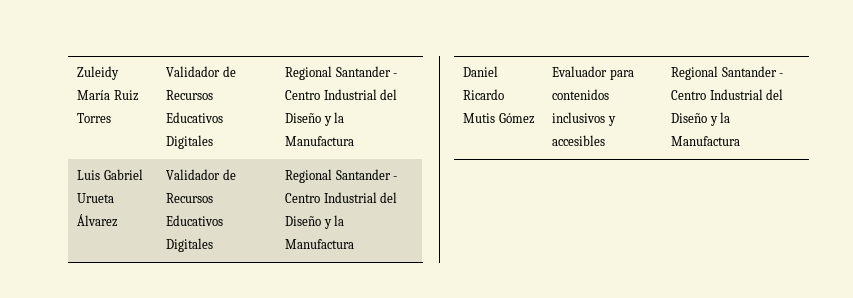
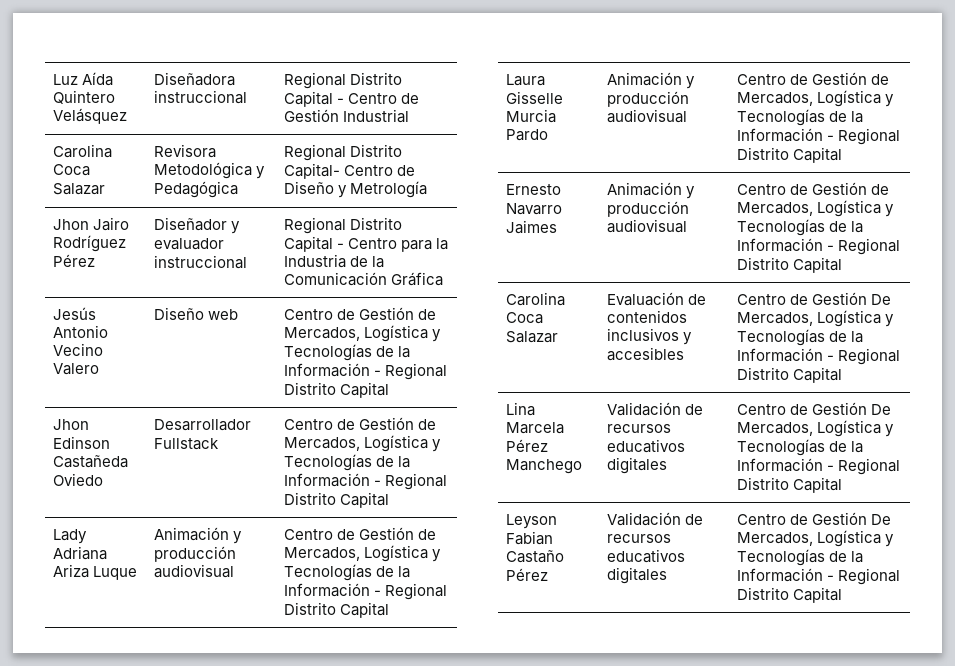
[77,66,120,80] [77,90,139,101] [77,113,112,123] [166,66,236,77] [166,90,214,100] [166,112,224,123] [166,135,214,149] [285,66,398,80] [285,89,398,100] [285,112,345,126] [285,136,355,146] [77,169,143,180] [77,193,115,203] [77,214,119,227] [166,169,236,180] [166,193,214,203] [166,215,224,226] [166,238,214,252] [285,169,398,183] [285,192,398,203] [285,215,345,229] [285,239,355,249] [463,66,499,77] [463,89,505,100] [463,113,535,124] [552,66,634,80] [552,89,610,100] [552,112,616,126] [552,135,606,146] [671,66,784,80] [671,89,784,100] [671,112,731,126] [671,136,741,146] Zuleidy María Ruiz Torres | Validador de Recursos Educativos Digitales | Regional Santander - Centro Industrial del Diseño y la Manufactura // Luis Gabriel Urueta Álvarez | Validador de Recursos Educativos Digitales | Regional Santander - Centro Industrial del Diseño y la Manufactura // Daniel Ricardo Mutis Gómez | Evaluador para contenidos inclusivos y accesibles | Regional Santander - Centro Industrial del Diseño y la Manufactura -> [53,72,114,86] [53,90,116,104] [53,108,128,124] [154,72,236,86] [154,90,248,104] [284,72,403,89] [284,91,420,107] [284,109,410,123] [53,144,113,158] [53,164,91,176] [53,183,106,195] [154,144,217,158] [154,162,266,179] [154,181,239,198] [284,144,403,161] [284,163,416,179] [284,181,428,198] [53,217,130,231] [53,235,127,252] [53,254,96,267] [154,217,241,234] [154,238,225,250] [154,255,248,269] [284,217,403,234] [284,236,449,252] [284,254,385,268] [284,272,444,286] [53,307,97,320] [53,325,109,338] [53,343,104,356] [53,363,100,375] [154,307,239,320] [284,307,437,320] [284,325,442,342] [284,344,411,361] [284,363,448,380] [284,382,390,398] [53,419,90,430] [53,436,111,449] [53,455,129,468] [53,473,104,486] [154,419,252,431] [154,438,220,450] [284,417,437,430] [284,435,442,452] [284,454,411,471] [284,473,448,490] [284,492,390,508] [53,529,88,544] [53,546,108,560] [53,564,138,580] [154,527,243,544] [154,546,237,562] [154,564,235,578] [284,527,437,540] [284,545,442,562] [284,564,411,581] [284,583,448,600] [284,602,390,618] [506,74,546,86] [506,91,564,104] [506,109,557,123] [506,129,549,141] [607,72,696,89] [607,91,690,107] [607,109,688,123] [737,72,890,85] [737,90,895,107] [737,109,864,126] [737,128,901,145] [737,147,843,163] [506,184,562,195] [506,203,563,215] [506,220,558,234] [607,182,696,199] [607,201,690,217] [607,219,688,233] [737,182,890,195] [737,200,895,217] [737,219,864,236] [737,238,901,255] [737,257,843,273] [506,292,566,306] [506,312,544,324] [506,331,559,343] [607,292,707,306] [607,310,688,323] [607,328,693,345] [607,347,685,361] [737,292,892,305] [737,310,895,327] [737,329,864,346] [737,348,901,365] [737,367,843,383] [506,402,536,416] [506,422,565,434] [506,439,549,452] [506,459,583,474] [607,402,704,416] [607,424,672,433] [607,439,686,453] [607,457,668,474] [737,402,892,415] [737,420,895,437] [737,439,864,456] [737,458,901,475] [737,477,843,493] [506,514,558,529] [506,531,554,545] [506,550,565,563] [506,568,549,581] [607,512,704,526] [607,534,672,543] [607,549,686,563] [607,567,668,584] [737,512,892,525] [737,530,895,547] [737,549,864,566] [737,568,901,585] [737,587,843,603] Luz Aída Quintero Velásquez | Diseñadora instruccional | Regional Distrito Capital - Centro de Gestión Industrial // Carolina Coca Salazar | Revisora Metodológica y Pedagógica | Regional Distrito Capital- Centro de Diseño y Metrología // Jhon Jairo Rodríguez Pérez | Diseñador y evaluador instruccional | Regional Distrito Capital - Centro para la Industria de la Comunicación Gráfica // Jesús Antonio Vecino Valero | Diseño web | Centro de Gestión de Mercados, Logística y Tecnologías de la Información - Regional Distrito Capital // Jhon Edinson Castañeda Oviedo | Desarrollador Fullstack | Centro de Gestión de Mercados, Logística y Tecnologías de la Información - Regional Distrito Capital // Lady Adriana Ariza Luque | Animación y producción audiovisual | Centro de Gestión de Mercados, Logística y Tecnologías de la Información - Regional Distrito Capital // Laura Gisselle Murcia Pardo | Animación y producción audiovisual | Centro de Gestión de Mercados, Logística y Tecnologías de la Información - Regional Distrito Capital // Ernesto Navarro Jaimes | Animación y producción audiovisual | Centro de Gestión de Mercados, Logística y Tecnologías de la Información - Regional Distrito Capital // Carolina Coca Salazar | Evaluación de contenidos inclusivos y accesibles | Centro de Gestión De Mercados, Logística y Tecnologías de la Información - Regional Distrito Capital // Lina Marcela Pérez Manchego | Validación de recursos educativos digitales | Centro de Gestión De Mercados, Logística y Tecnologías de la Información - Regional Distrito Capital // Leyson Fabian Castaño Pérez | Validación de recursos educativos digitales | Centro de Gestión De Mercados, Logística y Tecnologías de la Información - Regional Distrito Capital

